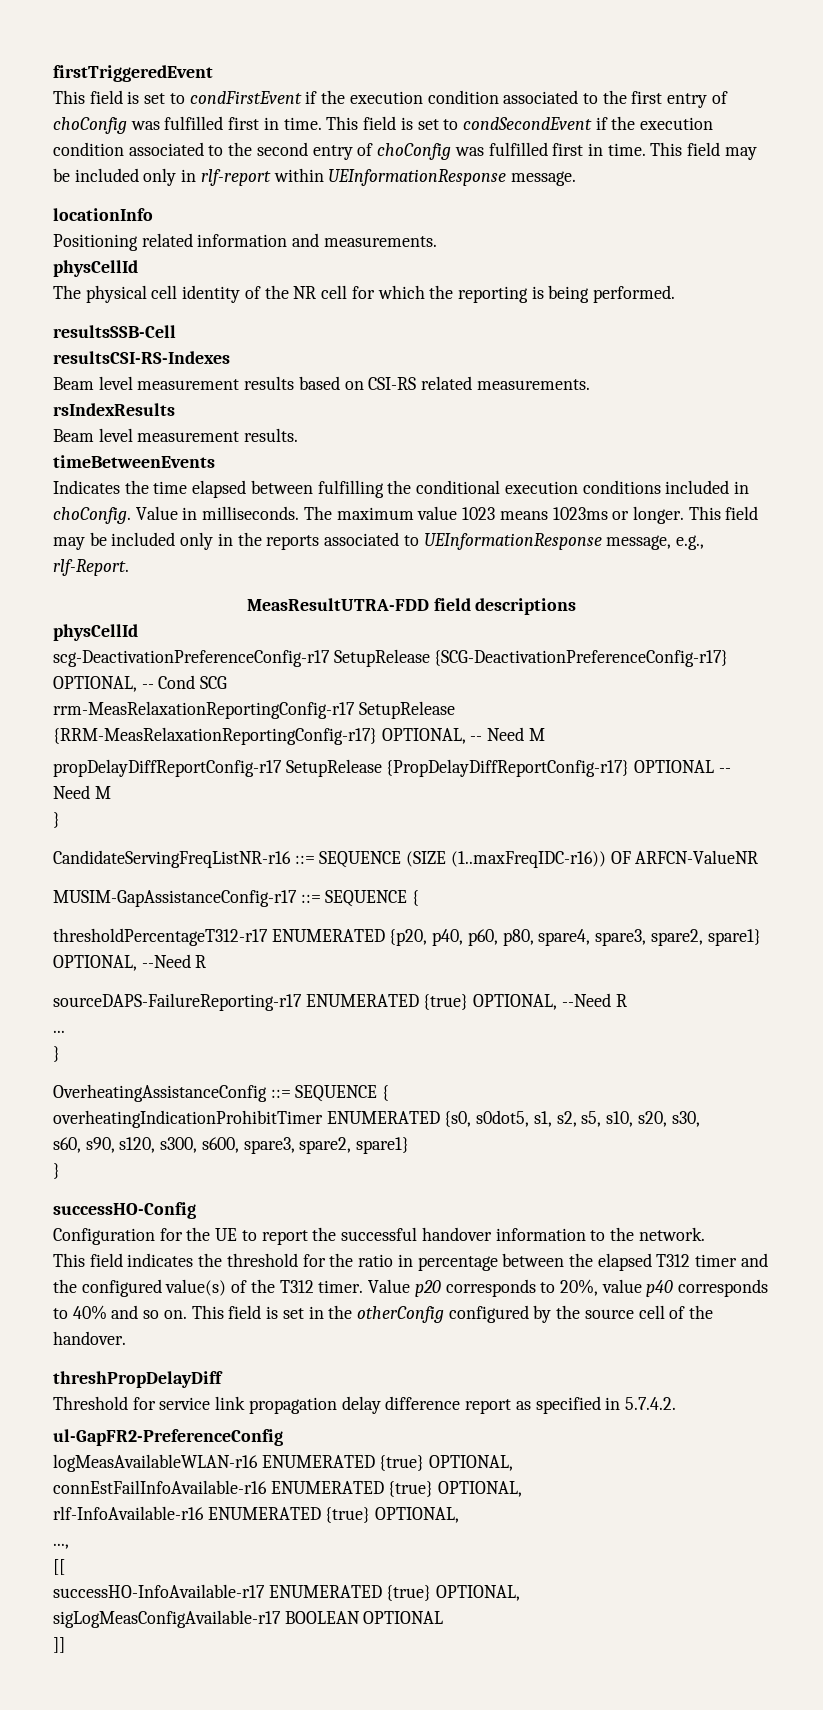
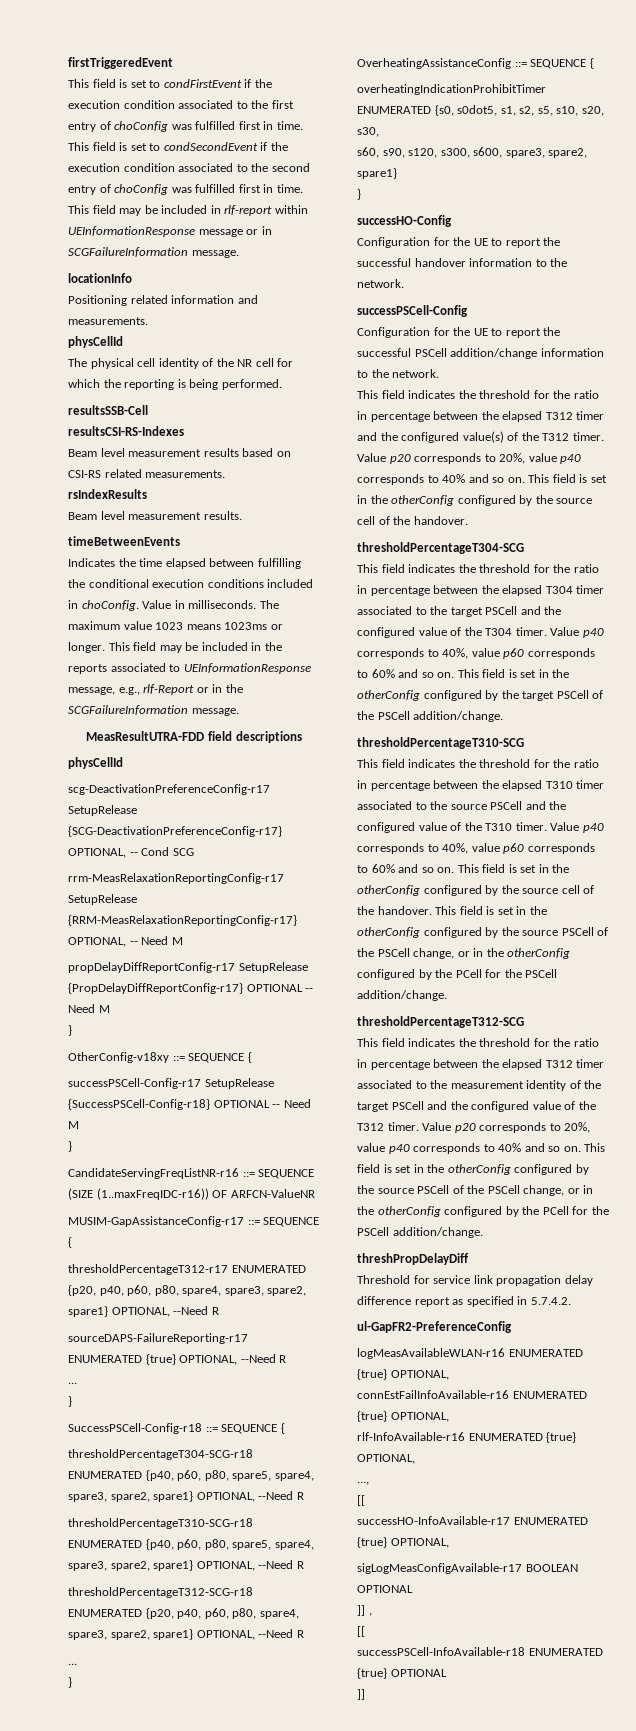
[143,168,177,186] only -> (208, 209) none
(507, 177) none -> [198,226,272,237] [68,247,188,257] message or in SCGFailureInformation
[180,532,214,550] only -> (248, 646) none
[53,559,129,576] rlf-Report. -> [143,684,243,695] [68,705,239,716] rlf-Report or in the SCGFailureInformation message.
(60, 820) none -> [68,1052,252,1063] [68,1078,274,1089] [68,1099,311,1110] [68,1121,79,1129] [68,1141,72,1152] // OtherConfig-v18xy ::= SEQUENCE { // successPSCell-Config-r17 SetupRelease {SuccessPSCell-Config-r18} OPTIONAL -- Need M // }
(60, 1054) none -> [68,1423,285,1434] [68,1449,253,1460] [68,1470,314,1481] [68,1491,304,1502] [68,1518,253,1529] [68,1539,314,1550] [68,1560,304,1571] [68,1587,253,1598] [68,1608,299,1619] [68,1629,304,1640] [68,1663,77,1665] [68,1677,72,1688] // SuccessPSCell-Config-r18 ::= SEQUENCE { // thresholdPercentageT304-SCG-r18 ENUMERATED {p40, p60, p80, spare5, spare4, spare3, spare2, spare1} OPTIONAL, --Need R // thresholdPercentageT310-SCG-r18 ENUMERATED {p40, p60, p80, spare5, spare4, spare3, spare2, spare1} OPTIONAL, --Need R // thresholdPercentageT312-SCG-r18 ENUMERATED {p20, p40, p60, p80, spare4, spare3, spare2, spare1} OPTIONAL, --Need R // ... // }
(705, 1234) none -> [357,305,468,317] [357,327,561,338] [357,348,604,359] [357,369,440,378] // successPSCell-Config // Configuration for the UE to report the successful PSCell addition/change information to the network.
(126, 1338) none -> [357,542,524,554] [357,564,599,573] [357,585,605,596] [357,606,562,617] [357,627,604,638] [357,648,595,659] [357,669,570,678] [357,690,604,701] [357,711,504,722] [357,737,524,749] [357,759,599,768] [357,780,605,791] [357,801,567,810] [357,822,604,833] [357,843,595,854] [357,864,570,873] [357,885,595,896] [357,906,547,915] [357,927,609,938] [357,948,571,959] [357,969,558,980] [357,990,447,1001] [357,1016,524,1028] [357,1038,599,1047] [357,1059,605,1070] [357,1080,602,1091] [357,1101,596,1112] [357,1122,591,1133] [357,1143,606,1154] [357,1164,589,1175] [357,1185,594,1196] [357,1206,609,1217] [357,1227,483,1238] // thresholdPercentageT304-SCG // This field indicates the threshold for the ratio in percentage between the elapsed T304 timer associated to the target PSCell and the configured value of the T304 timer. Value p40 corresponds to 40%, value p60 corresponds to 60% and so on. This field is set in the otherConfig configured by the target PSCell of the PSCell addition/change. // thresholdPercentageT310-SCG // This field indicates the threshold for the ratio in percentage between the elapsed T310 timer associated to the source PSCell and the configured value of the T310 timer. Value p40 corresponds to 40%, value p60 corresponds to 60% and so on. This field is set in the otherConfig configured by the source cell of the handover. This field is set in the otherConfig configured by the source PSCell of the PSCell change, or in the otherConfig configured by the PCell for the PSCell addition/change. // thresholdPercentageT312-SCG // This field indicates the threshold for the ratio in percentage between the elapsed T312 timer associated to the measurement identity of the target PSCell and the configured value of the T312 timer. Value p20 corresponds to 20%, value p40 corresponds to 40% and so on. This field is set in the otherConfig configured by the source PSCell of the PSCell change, or in the otherConfig configured by the PCell for the PSCell addition/change.
(444, 1617) none -> [357,1605,372,1616] [357,1626,365,1637] [357,1647,603,1656] [357,1668,447,1679] // ]] , // [[ // successPSCell-InfoAvailable-r18 ENUMERATED {true} OPTIONAL

